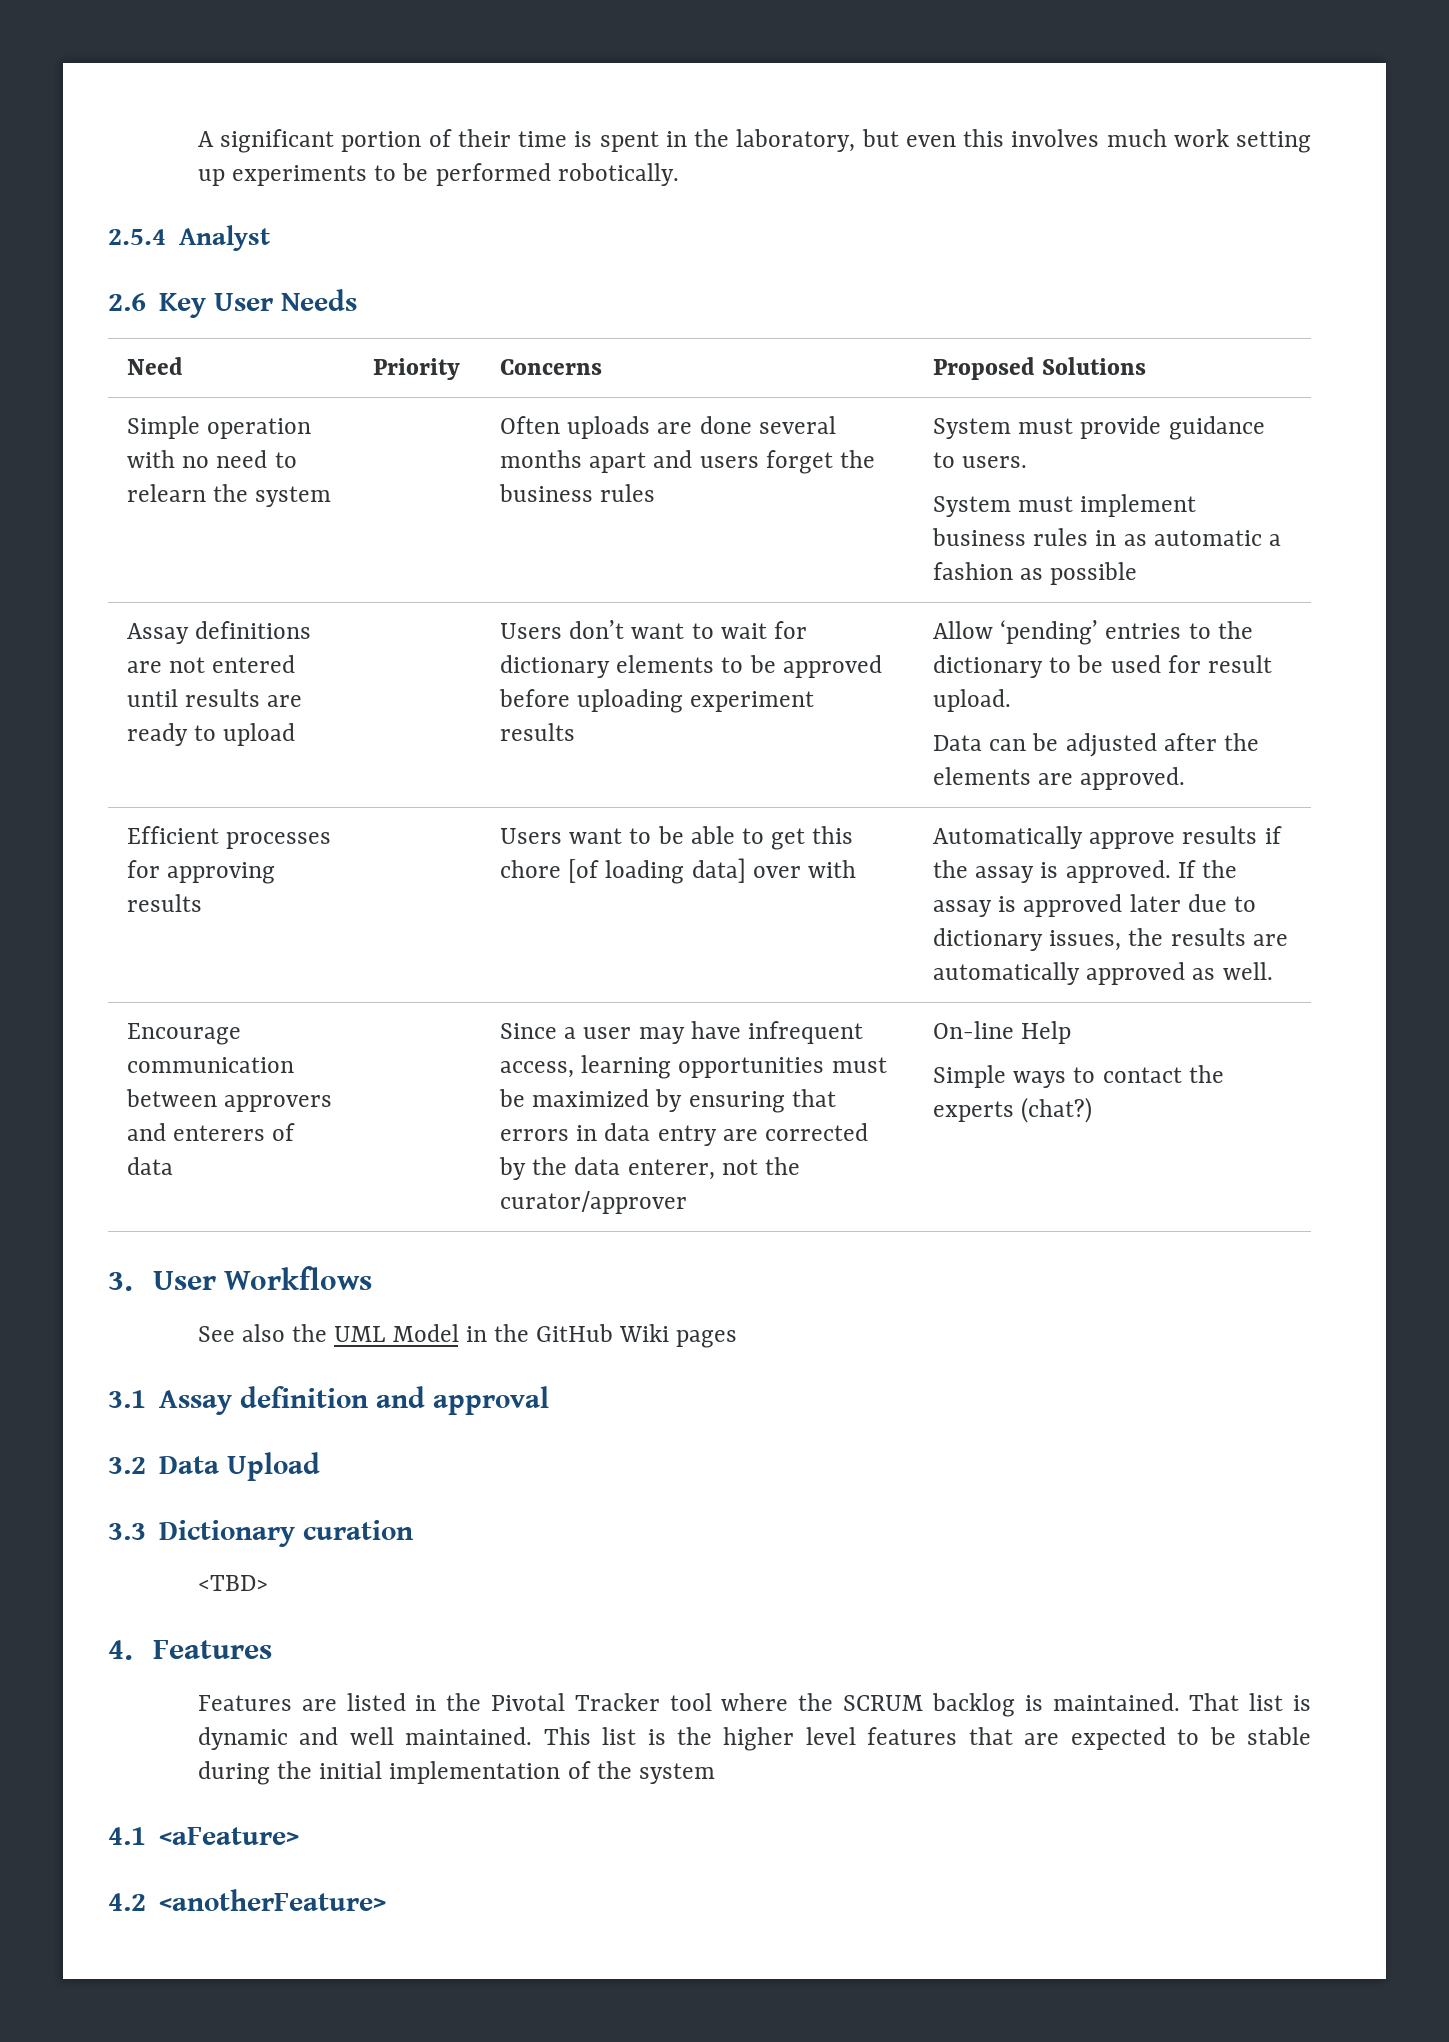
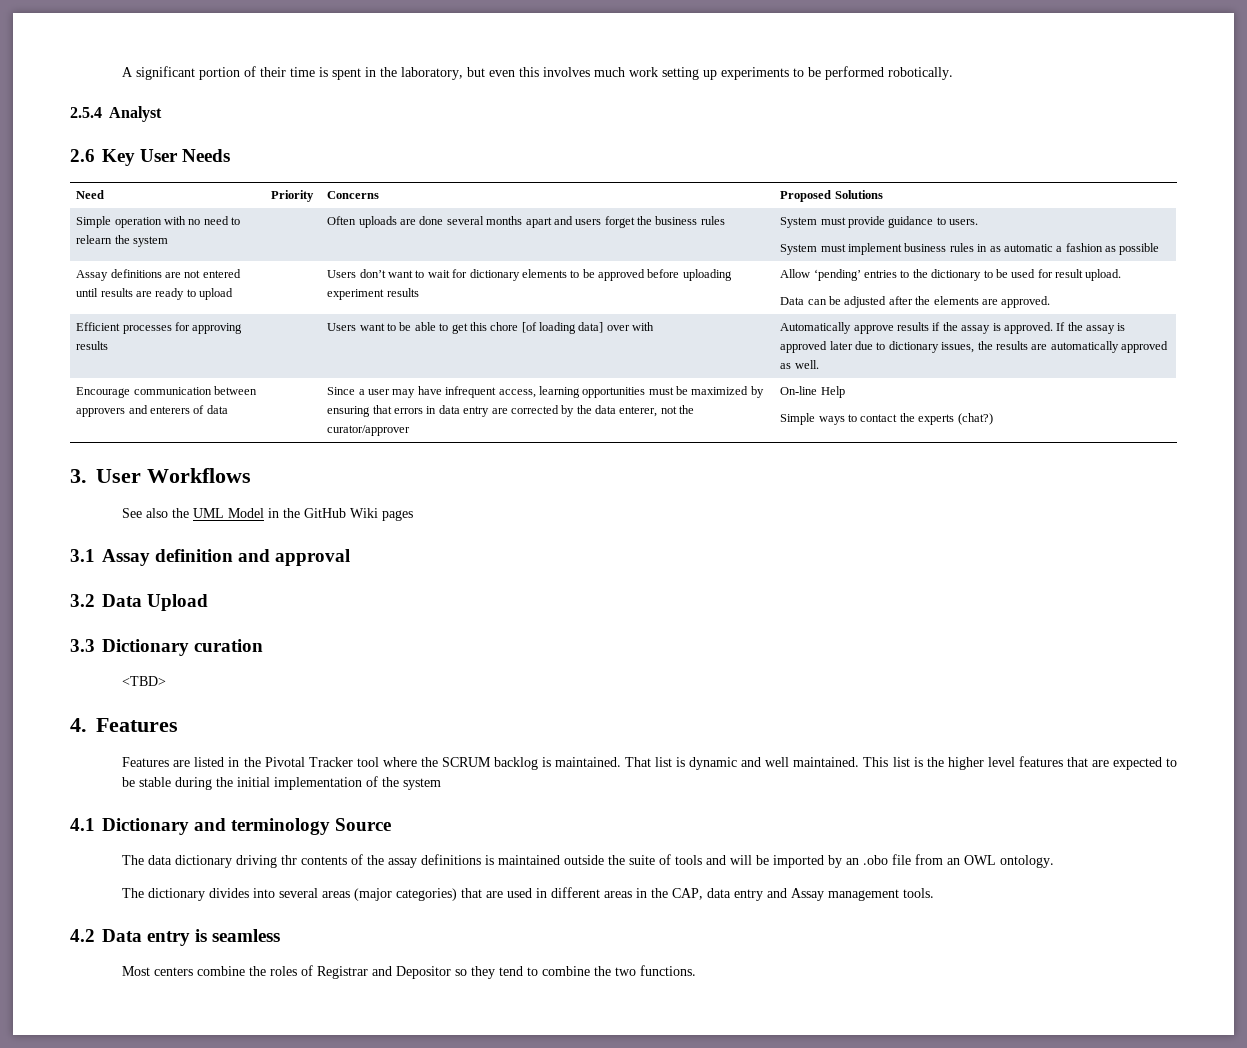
[159,1827,300,1845] [108,1889,387,1911] <aFeature> // 4.2 <anotherFeature> -> [102,818,392,835] [122,854,1055,868] [122,887,935,901] [70,929,281,946] [122,965,697,979] Dictionary and terminology Source // The data dictionary driving thr contents of the assay definitions is maintained outside the suite of tools and will be imported by an .obo file from an OWL ontology. // The dictionary divides into several areas (major categories) that are used in different areas in the CAP, data entry and Assay management tools. // 4.2 Data entry is seamless // Most centers combine the roles of Registrar and Depositor so they tend to combine the two functions.

